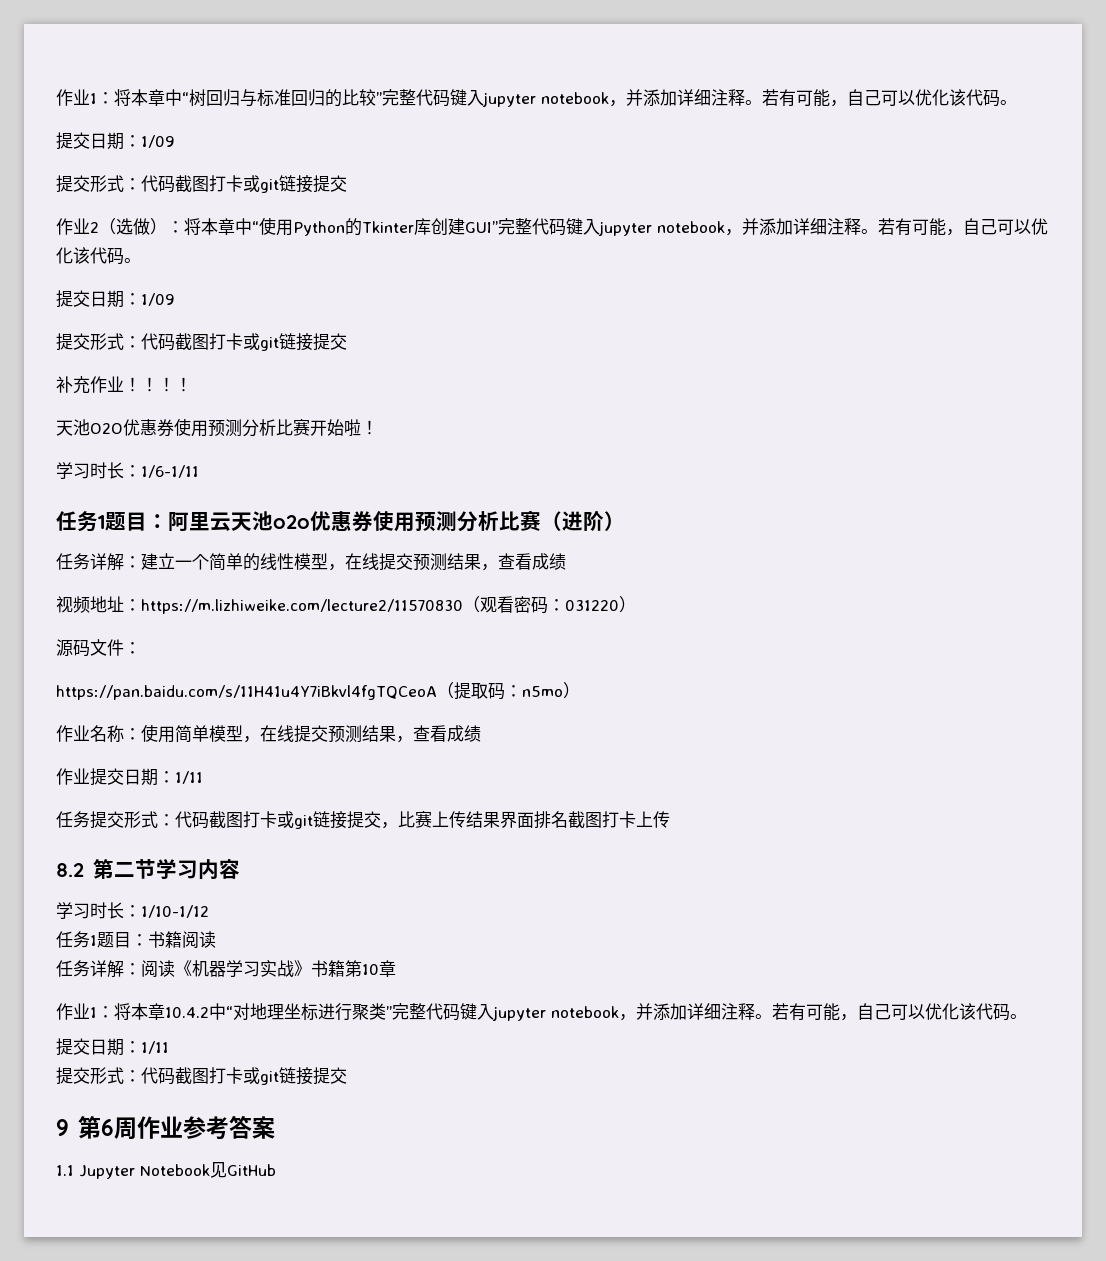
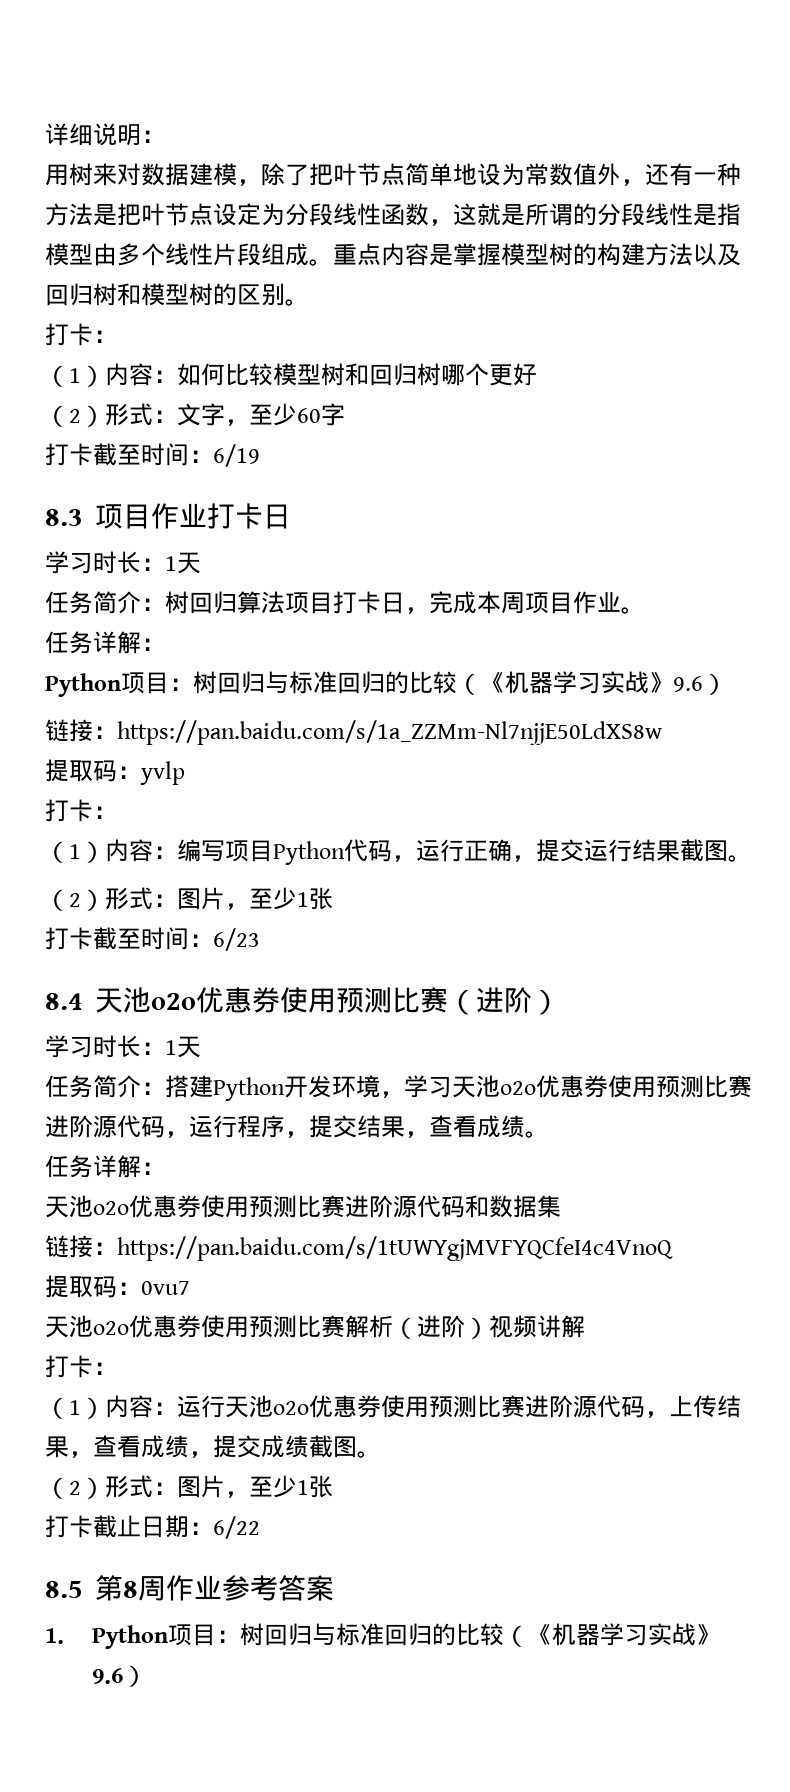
[56,89,1017,107] [56,132,175,150] [56,175,347,193] [56,217,1048,236] [56,247,141,265] [56,290,175,308] [56,333,347,351] [56,376,192,394] [56,418,378,437] [56,462,199,479] [56,511,499,532] 作业1：将本章中“树回归与标准回归的比较”完整代码键入jupyter notebook，并添加详细注释。若有可能，自己可以优化该代码。 // 提交日期：1/09 // 提交形式：代码截图打卡或git链接提交 // 作业2（选做）：将本章中“使用Python的Tkinter库创建GUI”完整代码键入jupyter notebook，并添加详细注释。若有可能，自己可以优化该代码。 // 提交日期：1/09 // 提交形式：代码截图打卡或git链接提交 // 补充作业！！！！ // 天池O2O优惠券使用预测分析比赛开始啦！ // 学习时长：1/6-1/11 // 任务1题目：阿里云天池o2o优惠券使用预测分析 -> [45,123,165,146] [45,163,741,186] [45,203,741,226] [45,243,741,266] [45,283,309,306] [45,323,117,346] [45,363,537,387] [45,403,345,427] [45,443,260,467] [45,503,291,529] [45,551,201,574] [45,591,645,614] [45,631,165,654] [45,671,727,697] [45,719,662,745] [45,759,185,785] [45,799,117,822] [45,839,752,865] [45,887,333,911] [45,927,260,951] [45,987,392,1013] 详细说明： // 用树来对数据建模，除了把叶节点简单地设为常数值外，还有一种方法是把叶节点设定为分段线性函数，这就是所谓的分段线性是指模型由多个线性片段组成。重点内容是掌握模型树的构建方法以及回归树和模型树的区别。 // 打卡： // （1）内容：如何比较模型树和回归树哪个更好 // （2）形式：文字，至少60字 // 打卡截至时间：6/19 // 8.3项目作业打卡日 // 学习时长：1天 // 任务简介：树回归算法项目打卡日，完成本周项目作业。 // 任务详解： // Python项目：树回归与标准回归的比较（《机器学习实战》9.6） // 链接：https://pan.baidu.com/s/1a_ZZMm-Nl7njjE50LdXS8w // 提取码：yvlp // 打卡： // （1）内容：编写项目Python代码，运行正确，提交运行结果截图。 // （2）形式：图片，至少1张 // 打卡截至时间：6/23 // 8.4天池o2o优惠券使用预测
[56,553,566,571] [56,596,636,614] [56,639,141,657] [56,682,580,700] [56,724,481,743] [56,768,203,786] [56,810,670,829] [56,859,240,880] [56,902,209,919] [56,931,216,948] [56,960,396,978] [56,1003,1027,1021] [56,1038,169,1056] [56,1067,347,1085] [56,1115,275,1140] [56,1162,276,1179] 任务详解：建立一个简单的线性模型，在线提交预测结果，查看成绩 // 视频地址：https://m.lizhiweike.com/lecture2/11570830（观看密码：031220） // 源码文件： // https://pan.baidu.com/s/11H41u4Y7iBkvl4fgTQCeoA（提取码：n5mo） // 作业名称：使用简单模型，在线提交预测结果，查看成绩 // 作业提交日期：1/11 // 任务提交形式：代码截图打卡或git链接提交，比赛上传结果界面排名截图打卡上传 // 8.2第二节学习内容 // 学习时长：1/10-1/12 // 任务1题目：书籍阅读 // 任务详解：阅读《机器学习实战》书籍第10章 // 作业1：将本章10.4.2中“对地理坐标进行聚类”完整代码键入jupyter notebook，并添加详细注释。若有可能，自己可以优化该代码。 // 提交日期：1/11 // 提交形式：代码截图打卡或git链接提交 // 9第6周作业参考答案 // 1.1 Jupyter Notebook见GitHub -> [45,1035,201,1058] [45,1075,752,1101] [45,1115,549,1138] [45,1155,165,1178] [45,1195,561,1218] [45,1235,673,1261] [45,1275,190,1298] [45,1315,585,1339] [45,1355,117,1378] [45,1395,741,1419] [45,1435,381,1458] [45,1475,333,1499] [45,1515,260,1539] [45,1575,334,1601] [45,1623,721,1649] [92,1665,148,1687] 学习时长：1天 // 任务简介：搭建Python开发环境，学习天池o2o优惠券使用预测比赛进阶源代码，运行程序，提交结果，查看成绩。 // 任务详解： // 天池o2o优惠券使用预测比赛进阶源代码和数据集 // 链接：https://pan.baidu.com/s/1tUWYgjMVFYQCfeI4c4VnoQ // 提取码：0vu7 // 天池o2o优惠券使用预测比赛解析（进阶）视频讲解 // 打卡： // （1）内容：运行天池o2o优惠券使用预测比赛进阶源代码，上传结果，查看成绩，提交成绩截图。 // （2）形式：图片，至少1张 // 打卡截止日期：6/22 // 8.5第8周作业参考答案 // 1. Python项目：树回归与标准回归的比较（《机器学习实战》9.6）

